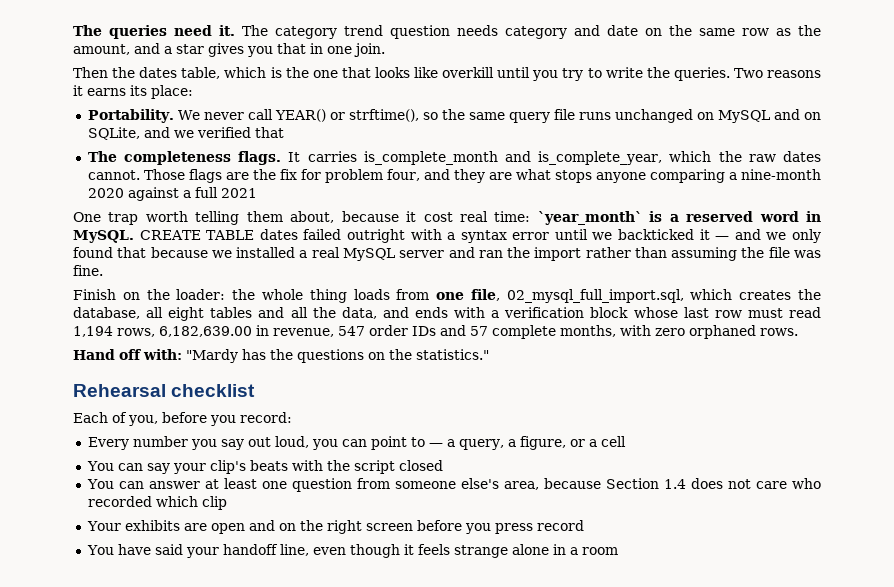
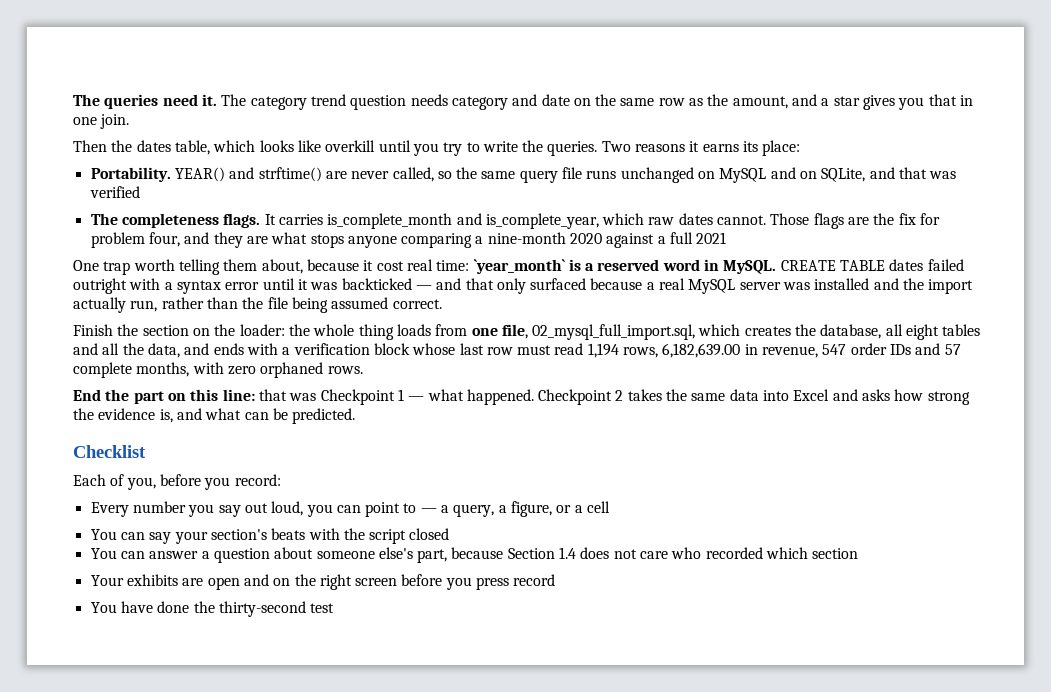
[270,67,371,78] is the one that -> (256, 146) none
[177,109,419,122] We never call YEAR() or strftime(), -> [174,167,434,182] YEAR() and strftime() are never called,
[173,130,194,138] we -> [899,167,957,179] that was
[254,127,284,138] that -> (140, 192) none
[718,151,742,162] the -> (645, 219) none
[592,229,822,243] [73,247,582,261] we backticked it — and we only found that because we installed a real MySQL server and ran the import -> [297,278,974,294] [73,297,158,313] it was backticked — and that only surfaced because a real MySQL server was installed and the import actually run,
[671,247,738,261] assuming -> (238, 303) none
[794,250,822,258] [73,265,103,276] was fine. -> [291,297,442,313] being assumed correct.
(116, 294) none -> [117,324,189,336] the section
[73,349,489,363] [73,384,256,397] Hand off with: "Mardy has the questions on the statistics." // Rehearsal checklist -> [73,389,970,405] [73,408,356,424] [73,445,146,458] End the part on this line: that was Checkpoint 1 — what happened. Checkpoint 2 takes the same data into Excel and asks how strong the evidence is, and what can be predicted. // Checklist
[209,460,246,474] clip's -> [210,529,267,540] section's
[204,478,390,492] at least one question from -> [201,547,314,563] a question about
[503,481,539,490] area, -> [417,549,448,563] part,
[201,496,227,510] clip -> [812,548,859,559] section
[154,544,618,558] said your handoff line, even though it feels strange alone in a room -> [157,601,335,617] done the thirty-second test

